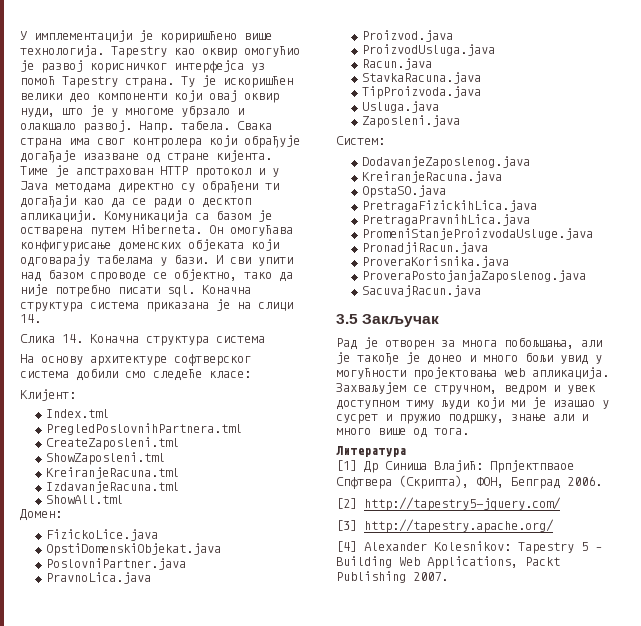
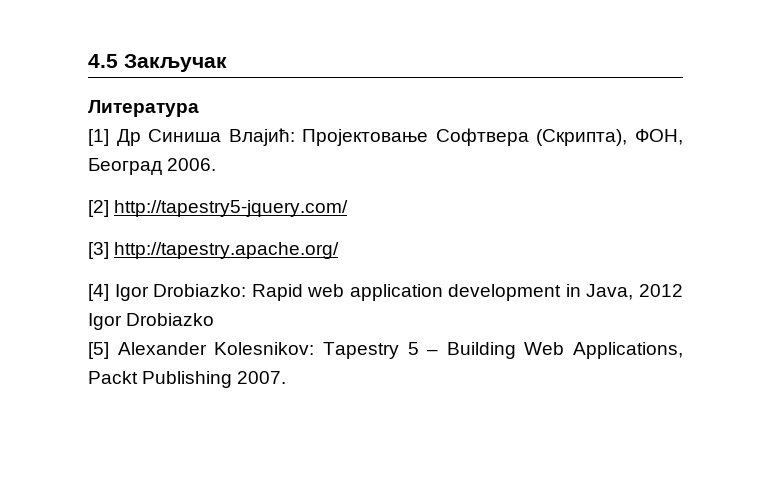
[20,30,272,43] [20,45,300,58] [20,60,265,73] [20,75,293,88] [20,90,279,103] [20,105,244,118] [20,120,272,133] [20,135,300,148] [20,150,272,163] [20,165,279,178] [20,180,279,193] [20,195,251,208] [20,210,272,222] [20,224,293,237] [20,239,279,252] [20,254,293,267] [20,269,293,282] [20,284,251,297] [20,299,293,312] [20,314,41,323] [20,334,265,346] [20,354,251,366] [20,368,251,381] [20,389,76,401] [45,409,109,418] [45,423,242,435] [45,437,179,450] [45,452,165,465] [45,467,179,479] [45,481,179,493] [45,495,123,504] [20,509,62,521] [45,529,158,541] [45,543,221,556] [45,558,186,570] [45,572,151,584] [361,30,453,42] [361,44,495,56] [361,58,432,70] [361,72,481,84] [361,86,481,99] [361,101,439,113] [361,115,460,128] [336,136,385,145] [361,156,530,169] [361,171,502,183] [361,185,446,198] [361,200,537,212] [361,214,530,226] [361,228,593,240] [361,242,488,254] [361,256,509,268] [361,270,586,283] [361,285,481,297] [336,314,440,327] [336,337,602,350] [336,352,602,365] [336,367,609,380] [336,382,596,395] [336,397,609,410] [336,414,588,424] [336,428,469,438] У имплементацији је кориришћено више технологија. Tapestry као оквир омогућио је развој корисничког интерфејса уз помоћ Tapestry страна. Ту је искоришћен велики део компоненти који овај оквир нуди, што је у многоме убрзало и олакшало развој. Напр. табела. Свака страна има свог контролера који обрађује догађаје изазване од стране кијента. Тиме је апстрахован HTTP протокол и у Java методама директно су обрађени ти догађаји као да се ради о десктоп апликацији. Комуникација са базом је остварена путем Hiberneta. Он омогућава конфигурисање доменских објеката који одговарају табелама у бази. И сви упити над базом спроводе се објектно, тако да није потребно писати sql. Коначна структура система приказана је на слици 14. // Слика 14. Коначна структура система // На основу архитектуре софтверског система добили смо следеће класе: // Клијент: // Index.tml // PregledPoslovnihPartnera.tml // CreateZaposleni.tml // ShowZaposleni.tml // KreiranjeRacuna.tml // IzdavanjeRacuna.tml // ShowAll.tml // Домен: // FizickoLice.java // OpstiDomenskiObjekat.java // PoslovniPartner.java // PravnoLica.java // Proizvod.java // ProizvodUsluga.java // Racun.java // StavkaRacuna.java // TipProizvoda.java // Usluga.java // Zaposleni.java // Систем: // DodavanjeZaposlenog.java // KreiranjeRacuna.java // OpstaSO.java // PretragaFizickihLica.java // PretragaPravnihLica.java // PromeniStanjeProizvodaUsluge.java // PronadjiRacun.java // ProveraKorisnika.java // ProveraPostojanjaZaposlenog.java // SacuvajRacun.java // 3.5 Закључак // Рад је отворен за многа побољшања, али је такође је донео и много бољи увид у могућности пројектовања web апликација. Захваљујем се стручном, ведром и увек доступном тиму људи који ми је изашао у сусрет и пружио подршку, знање али и много више од тога. -> [88,54,227,72] 4.5 Закључак
[490,460,574,473] [336,477,392,489] Прпјектпваое Спфтвера -> [302,128,529,146] Прoјектовање Сoфтвера
[511,477,560,489] Бепград -> [88,158,162,175] Беoград
(357, 546) none -> [114,284,683,301] [88,313,215,330] [88,342,109,359] Igor Drobiazko: Rapid web application development in Java, 2012 Igor Drobiazko // [5]

